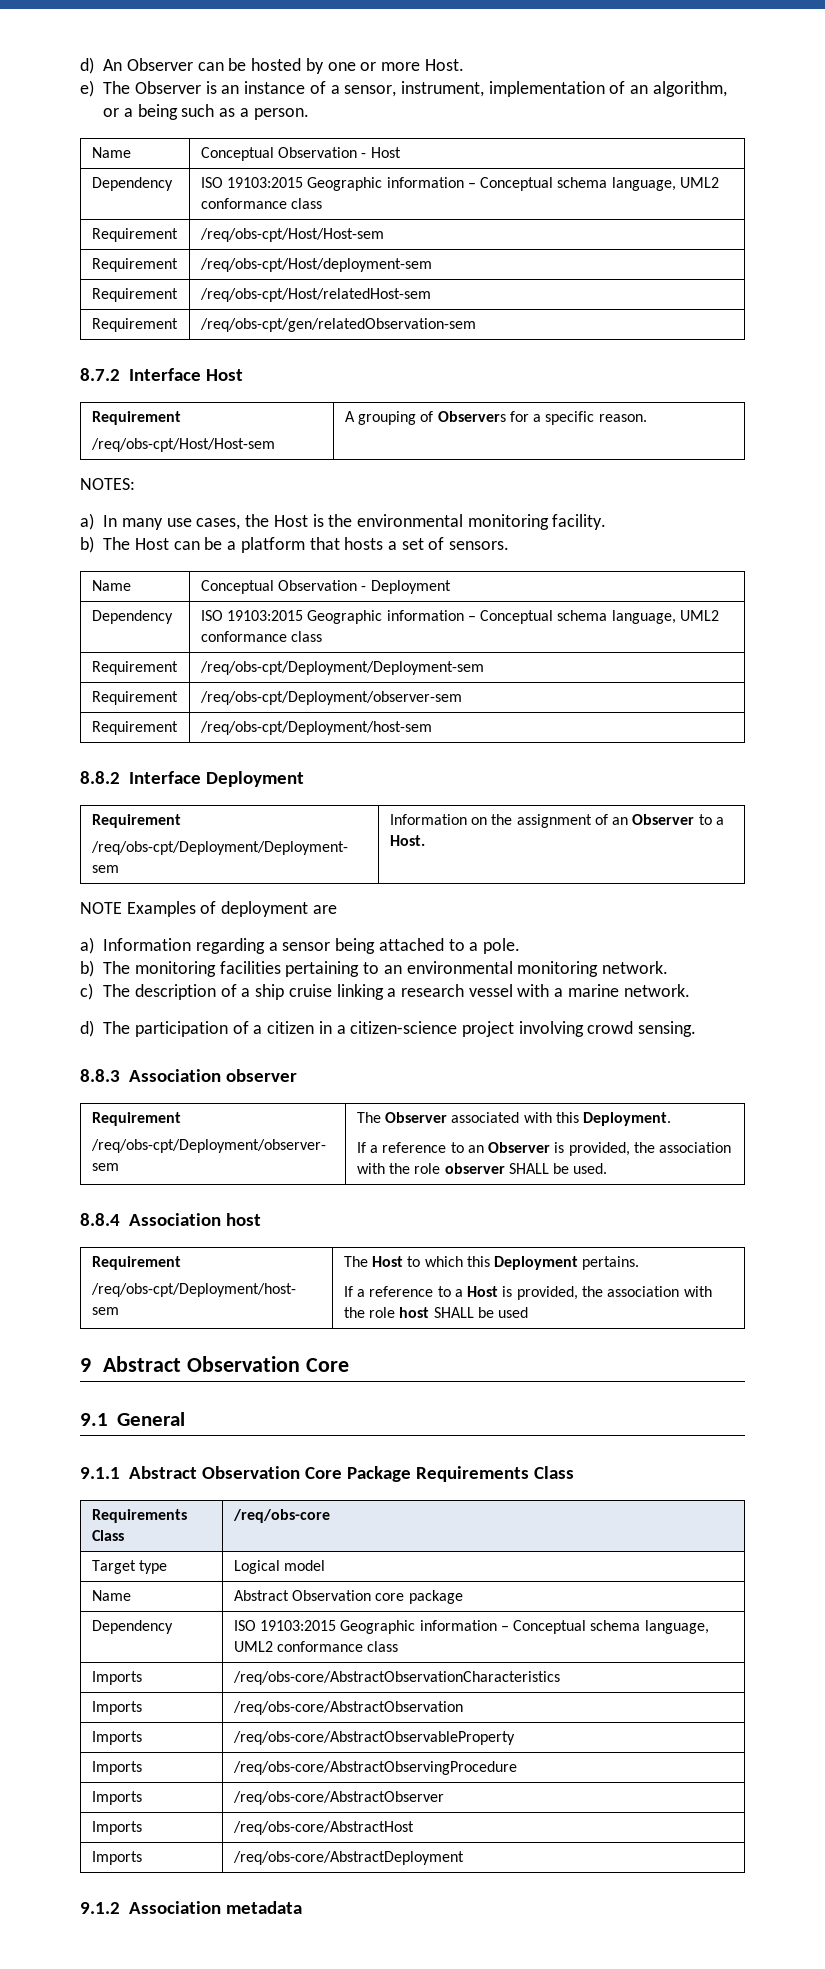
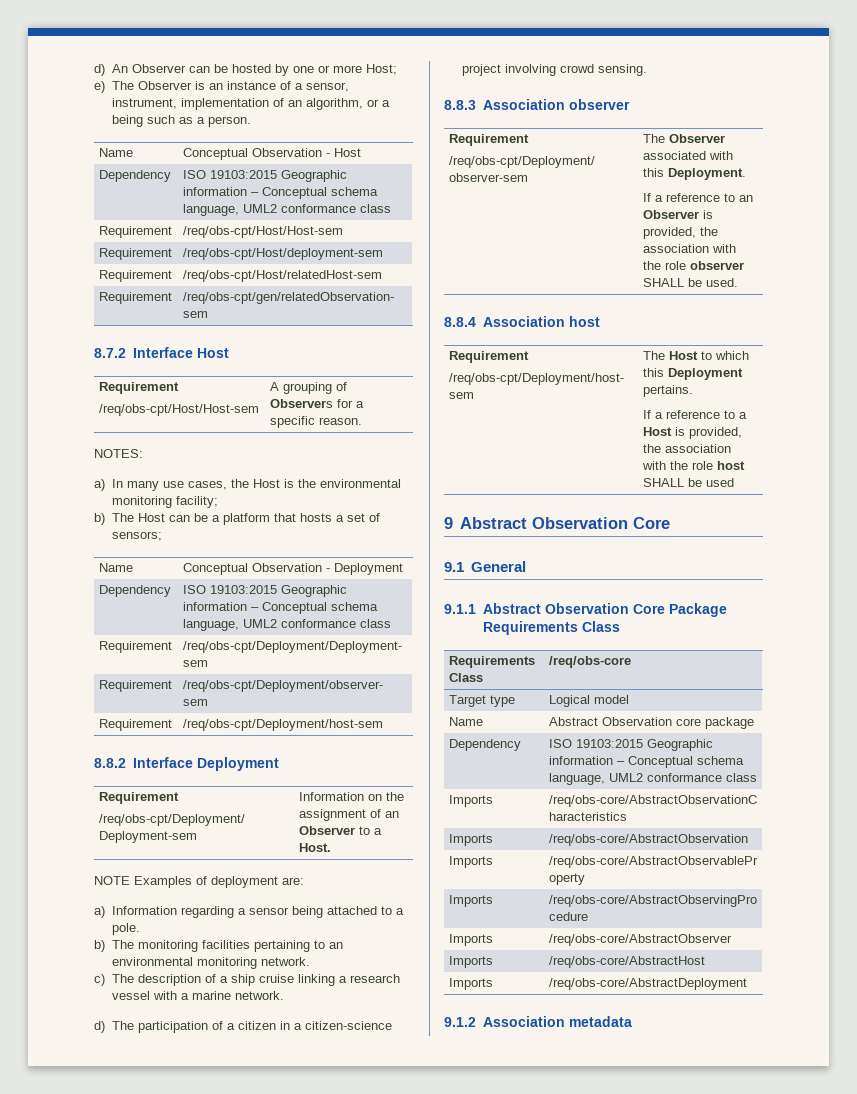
[424,59,464,71] Host. -> [365,64,397,75] Host;
[552,514,607,530] facility. -> [175,496,218,508] facility;
[449,541,510,550] sensors. -> [111,531,162,541] sensors;
[312,905,337,914] are -> [282,877,304,885] are:

